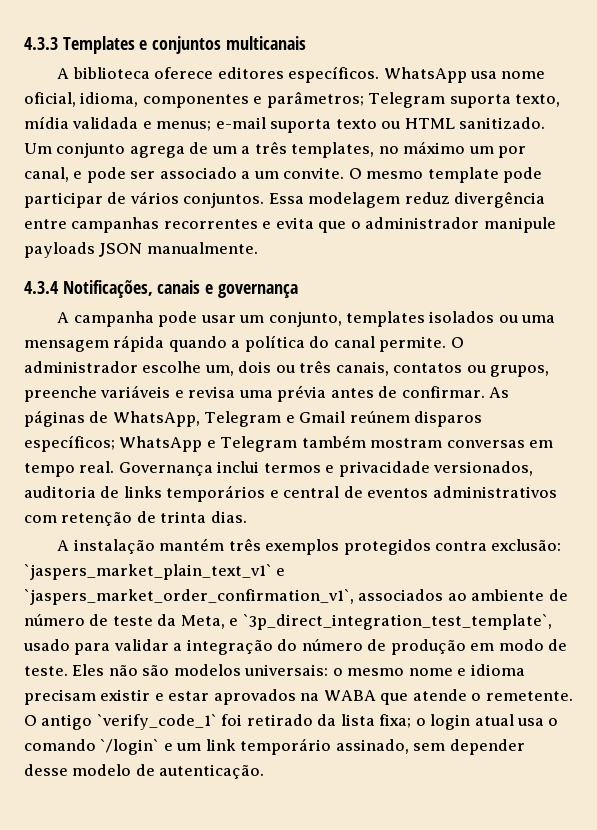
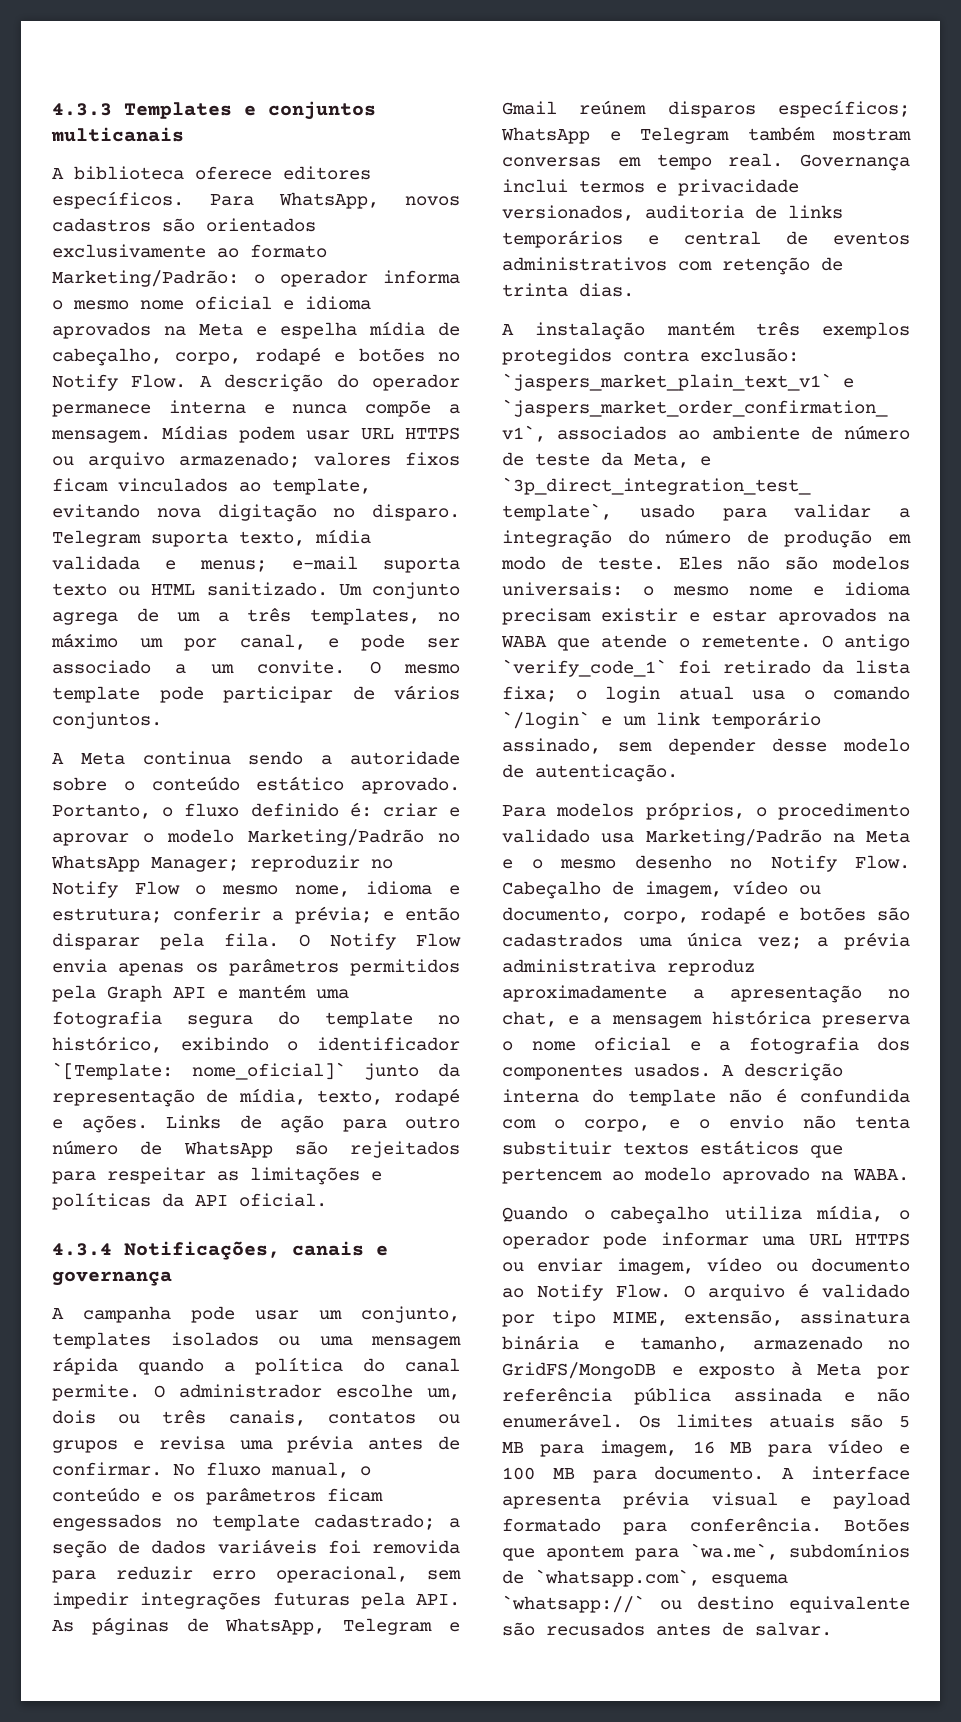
[383,67,546,83] [24,91,364,108] WhatsApp usa nome oficial, idioma, componentes e parâmetros; -> [210,192,460,209] [52,218,316,232] [52,244,327,258] [52,270,460,287] [52,296,371,310] [52,321,460,339] [52,347,460,366] [52,374,460,392] [52,400,461,417] [51,425,460,443] [52,452,460,469] [52,478,371,495] [52,504,460,522] Para WhatsApp, novos cadastros são orientados exclusivamente ao formato Marketing/Padrão: o operador informa o mesmo nome oficial e idioma aprovados na Meta e espelha mídia de cabeçalho, corpo, rodapé e botões no Notify Flow. A descrição do operador permanece interna e nunca compõe a mensagem. Mídias podem usar URL HTTPS ou arquivo armazenado; valores fixos ficam vinculados ao template, evitando nova digitação no disparo.
[268,191,546,208] [24,217,556,233] [24,242,258,258] Essa modelagem reduz divergência entre campanhas recorrentes e evita que o administrador manipule payloads JSON manualmente. -> [52,751,460,765] [52,776,460,794] [52,802,461,819] [52,829,460,846] [51,855,393,872] [52,881,460,898] [52,906,460,924] [52,933,461,950] [52,959,460,976] [52,984,349,1002] [52,1011,460,1028] [52,1036,460,1053] [52,1062,460,1080] [52,1088,460,1107] [52,1115,460,1133] [52,1140,460,1158] [52,1167,382,1185] [52,1192,327,1210] // A Meta continua sendo a autoridade sobre o conteúdo estático aprovado. Portanto, o fluxo definido é: criar e aprovar o modelo Marketing/Padrão no WhatsApp Manager; reproduzir no Notify Flow o mesmo nome, idioma e estrutura; conferir a prévia; e então disparar pela fila. O Notify Flow envia apenas os parâmetros permitidos pela Graph API e mantém uma fotografia segura do template no histórico, exibindo o identificador `[Template: nome_oficial]` junto da representação de mídia, texto, rodapé e ações. Links de ação para outro número de WhatsApp são rejeitados para respeitar as limitações e políticas da API oficial.
[490,365,550,377] [24,385,171,402] grupos, preenche variáveis -> [52,1440,118,1453] grupos
(485, 392) none -> [173,1462,371,1478] [52,1487,383,1505] [52,1514,460,1531] [52,1539,460,1558] [52,1566,461,1583] [52,1592,460,1610] No fluxo manual, o conteúdo e os parâmetros ficam engessados no template cadastrado; a seção de dados variáveis foi removida para reduzir erro operacional, sem impedir integrações futuras pela API.
(265, 771) none -> [502,802,910,820] [502,829,910,846] [502,855,910,872] [502,880,821,899] [502,906,910,924] [502,932,910,950] [502,959,755,976] [502,985,910,1003] [502,1010,910,1028] [502,1037,910,1054] [502,1063,843,1081] [502,1088,910,1106] [502,1115,910,1132] [502,1140,843,1158] [502,1167,909,1184] [502,1205,910,1224] [502,1232,910,1249] [502,1257,910,1275] [502,1283,910,1301] [502,1310,910,1327] [502,1335,910,1352] [502,1361,910,1379] [502,1387,910,1405] [502,1413,910,1428] [502,1439,910,1457] [502,1466,910,1483] [502,1491,910,1509] [502,1518,910,1535] [502,1543,910,1561] [502,1569,788,1587] [502,1595,910,1613] [502,1622,832,1636] // Para modelos próprios, o procedimento validado usa Marketing/Padrão na Meta e o mesmo desenho no Notify Flow. Cabeçalho de imagem, vídeo ou documento, corpo, rodapé e botões são cadastrados uma única vez; a prévia administrativa reproduz aproximadamente a apresentação no chat, e a mensagem histórica preserva o nome oficial e a fotografia dos componentes usados. A descrição interna do template não é confundida com o corpo, e o envio não tenta substituir textos estáticos que pertencem ao modelo aprovado na WABA. // Quando o cabeçalho utiliza mídia, o operador pode informar uma URL HTTPS ou enviar imagem, vídeo ou documento ao Notify Flow. O arquivo é validado por tipo MIME, extensão, assinatura binária e tamanho, armazenado no GridFS/MongoDB e exposto à Meta por referência pública assinada e não enumerável. Os limites atuais são 5 MB para imagem, 16 MB para vídeo e 100 MB para documento. A interface apresenta prévia visual e payload formatado para conferência. Botões que apontem para `wa.me`, subdomínios de `whatsapp.com`, esquema `whatsapp://` ou destino equivalente são recusados antes de salvar.

